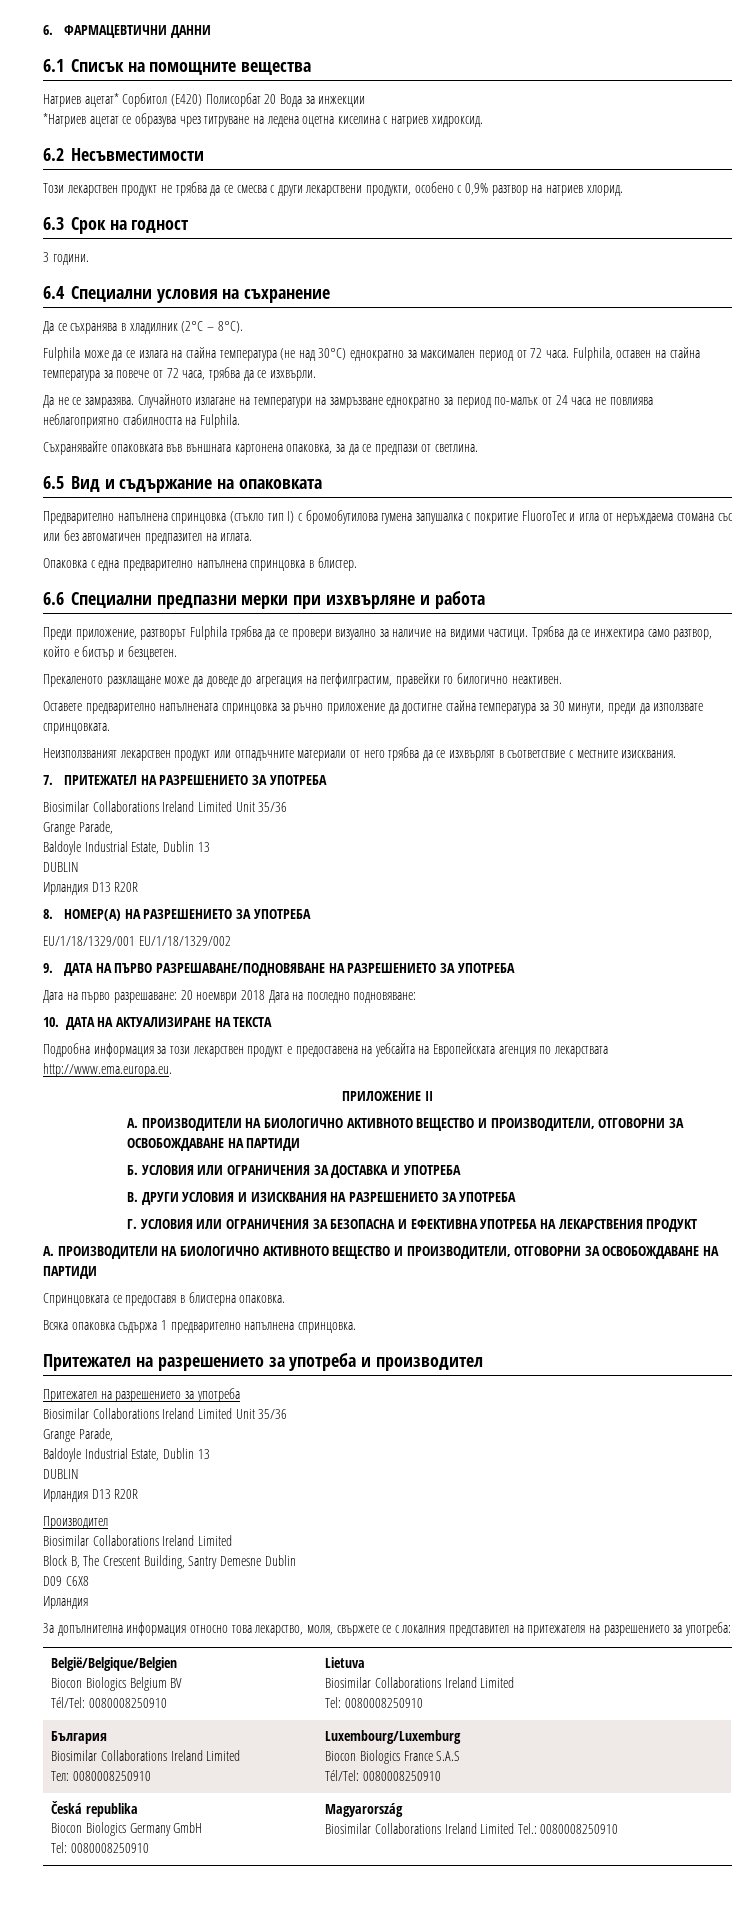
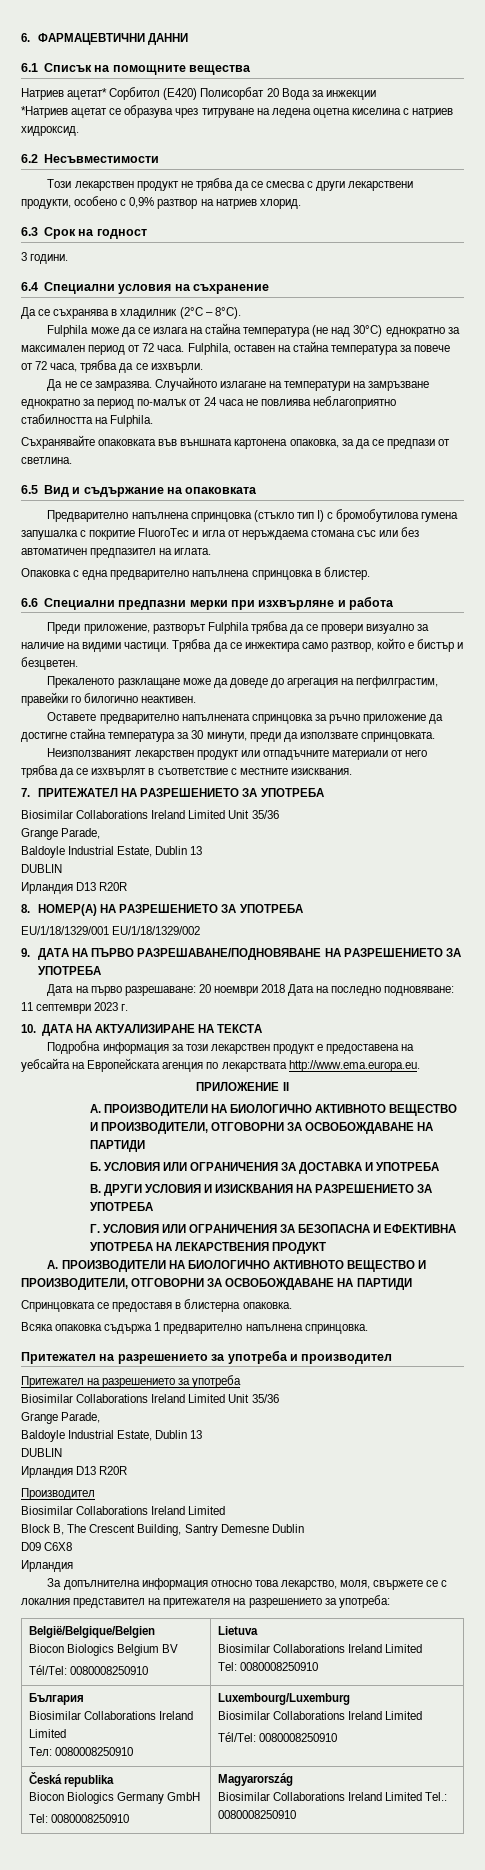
(417, 997) none -> [21,1002,129,1014] 11 септември 2023 г.
[325,1750,461,1764] Biocon Biologics France S.A.S -> [218,1711,423,1720] Biosimilar Collaborations Ireland Limited

